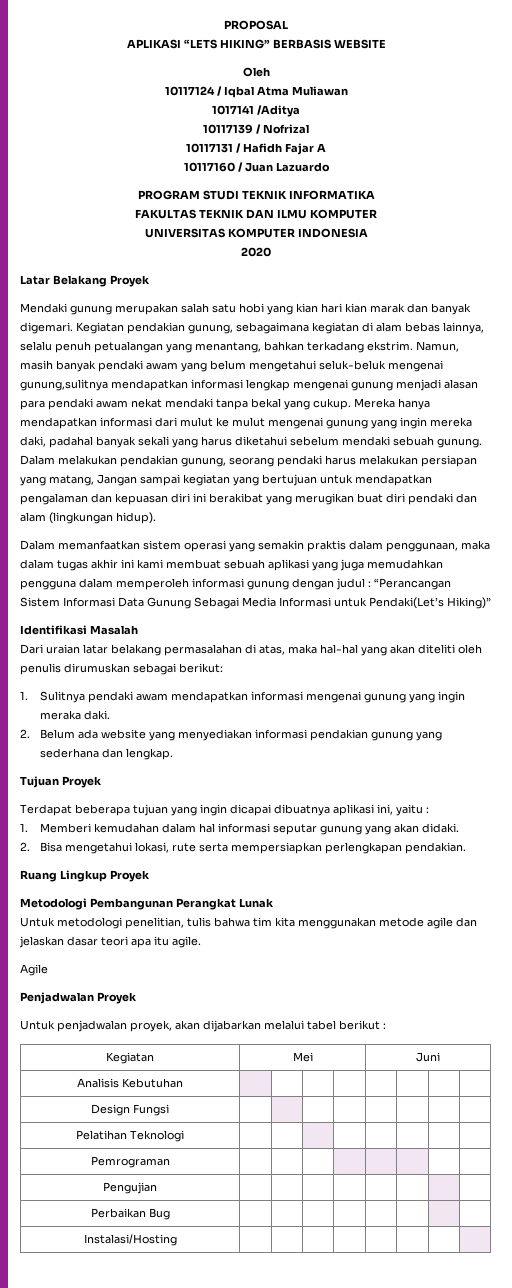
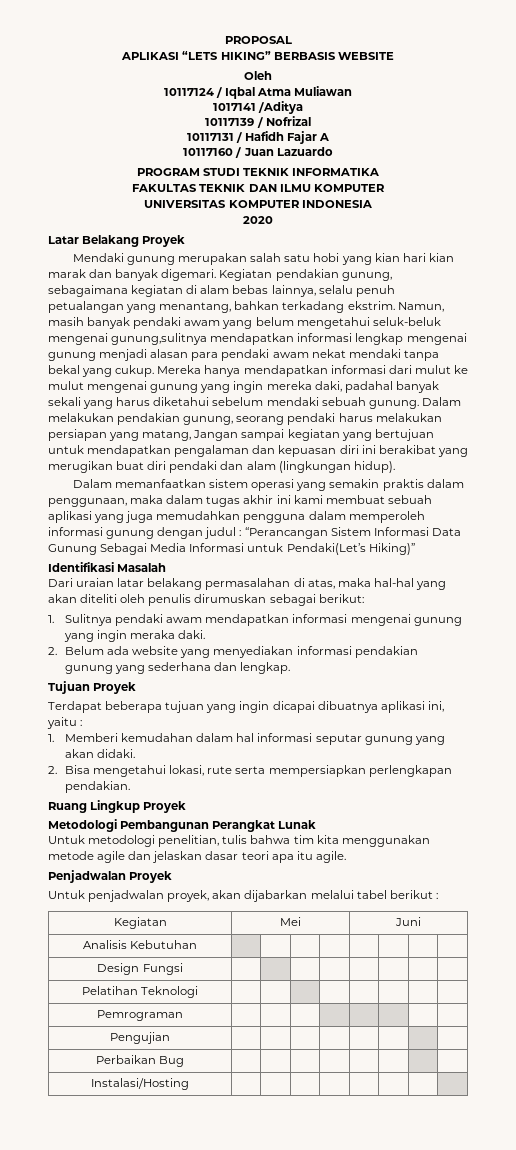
[20,964,48,976] // Agile -> (346, 857) none

